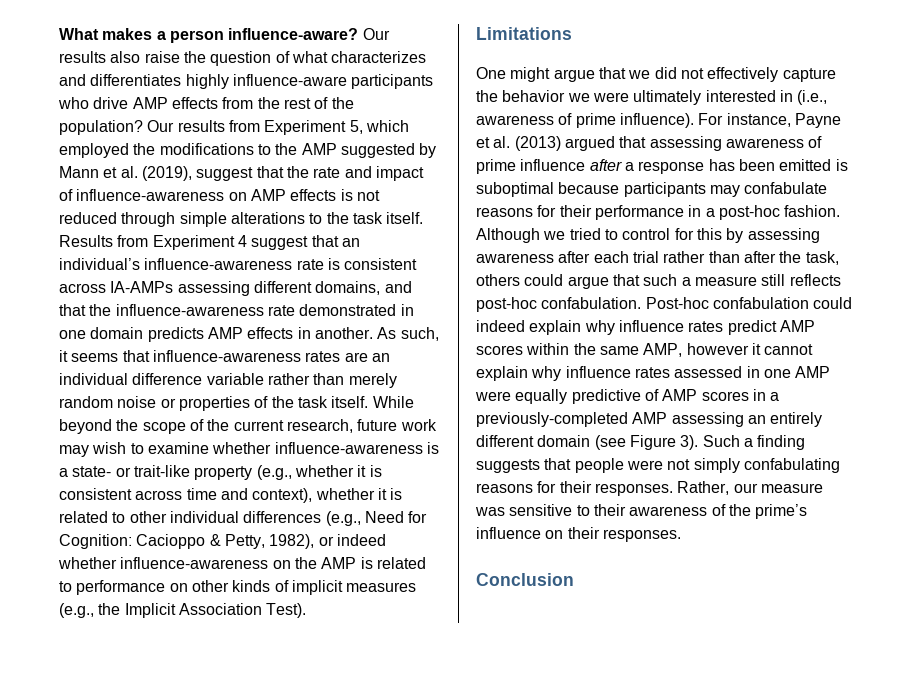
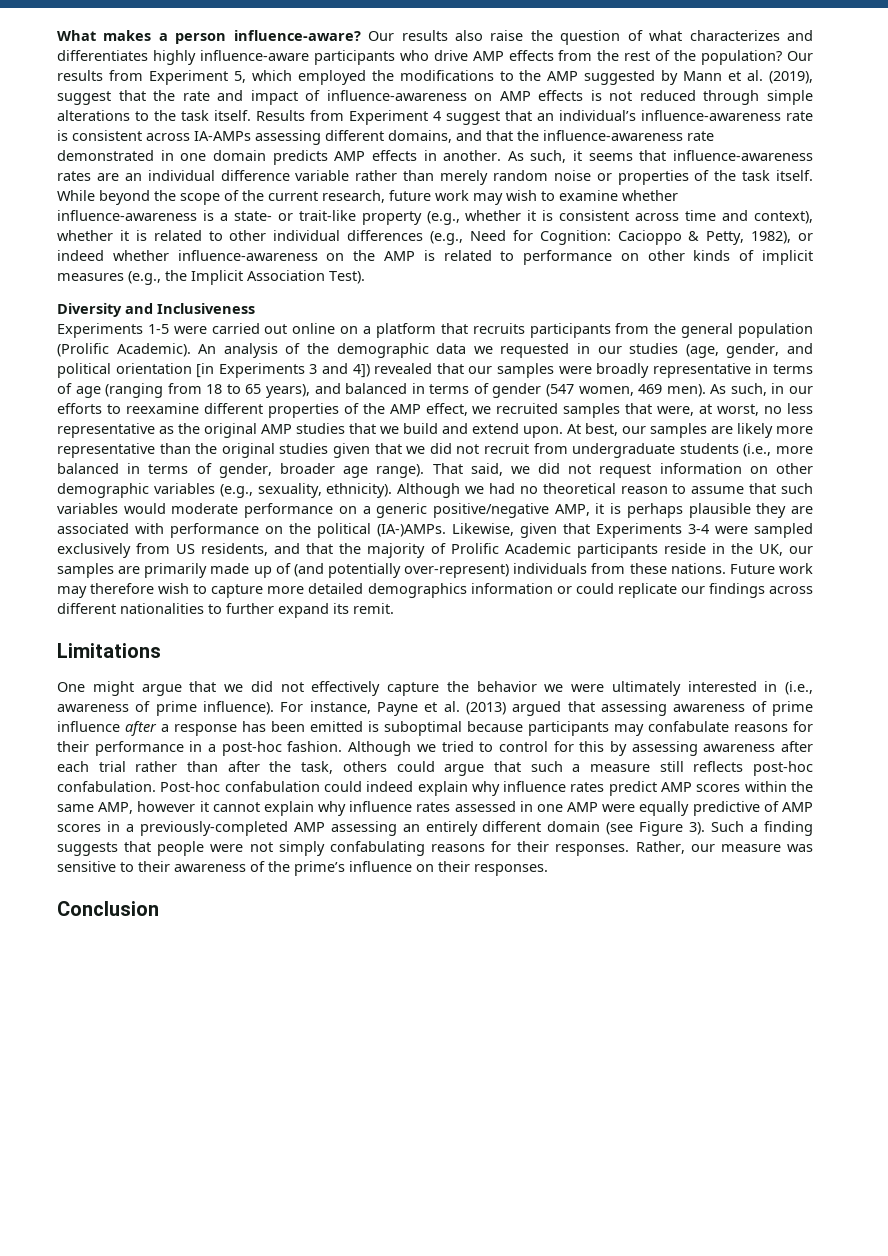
(307, 610) none -> [57,303,255,317] [57,323,814,338] [57,343,814,358] [57,363,814,378] [57,383,813,398] [57,403,814,418] [57,423,813,438] [57,443,814,458] [57,463,813,478] [57,483,813,498] [57,503,813,518] [57,523,813,538] [57,543,813,558] [57,563,813,578] [57,583,813,598] [57,603,394,618] // Diversity and Inclusiveness // Experiments 1-5 were carried out online on a platform that recruits participants from the general population (Prolific Academic). An analysis of the demographic data we requested in our studies (age, gender, and political orientation [in Experiments 3 and 4]) revealed that our samples were broadly representative in terms of age (ranging from 18 to 65 years), and balanced in terms of gender (547 women, 469 men). As such, in our efforts to reexamine different properties of the AMP effect, we recruited samples that were, at worst, no less representative as the original AMP studies that we build and extend upon. At best, our samples are likely more representative than the original studies given that we did not recruit from undergraduate students (i.e., more balanced in terms of gender, broader age range). That said, we did not request information on other demographic variables (e.g., sexuality, ethnicity). Although we had no theoretical reason to assume that such variables would moderate performance on a generic positive/negative AMP, it is perhaps plausible they are associated with performance on the political (IA-)AMPs. Likewise, given that Experiments 3-4 were sampled exclusively from US residents, and that the majority of Prolific Academic participants reside in the UK, our samples are primarily made up of (and potentially over-represent) individuals from these nations. Future work may therefore wish to capture more detailed demographics information or could replicate our findings across different nationalities to further expand its remit.

